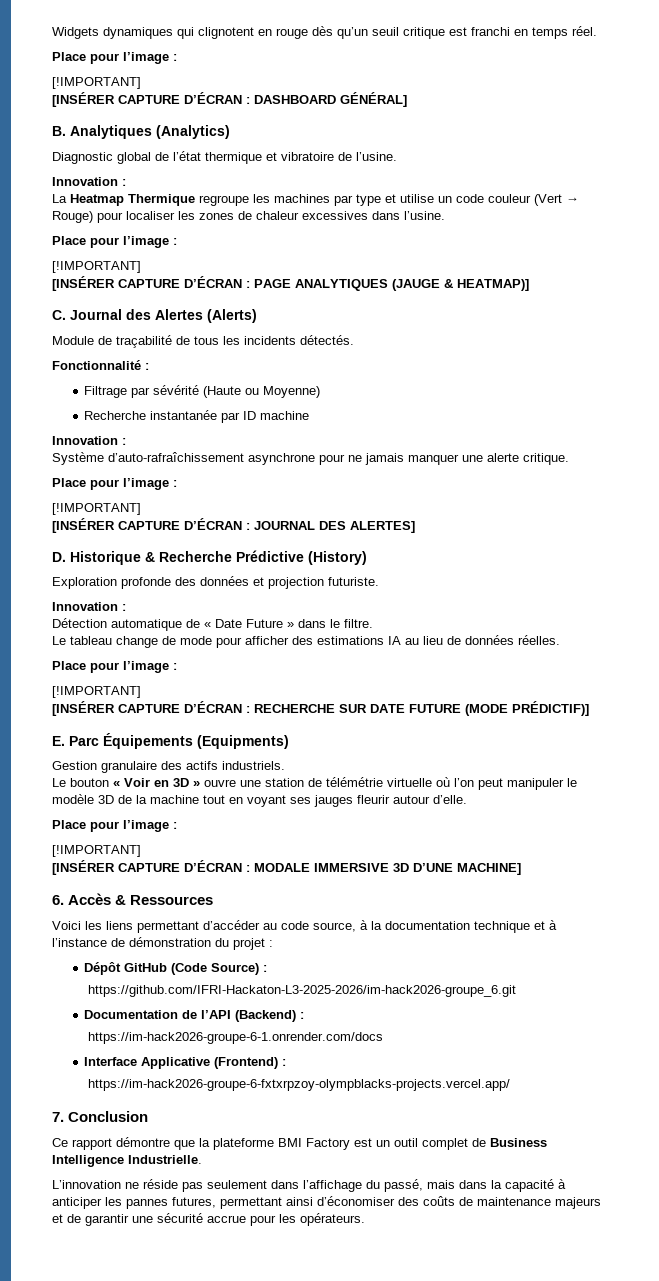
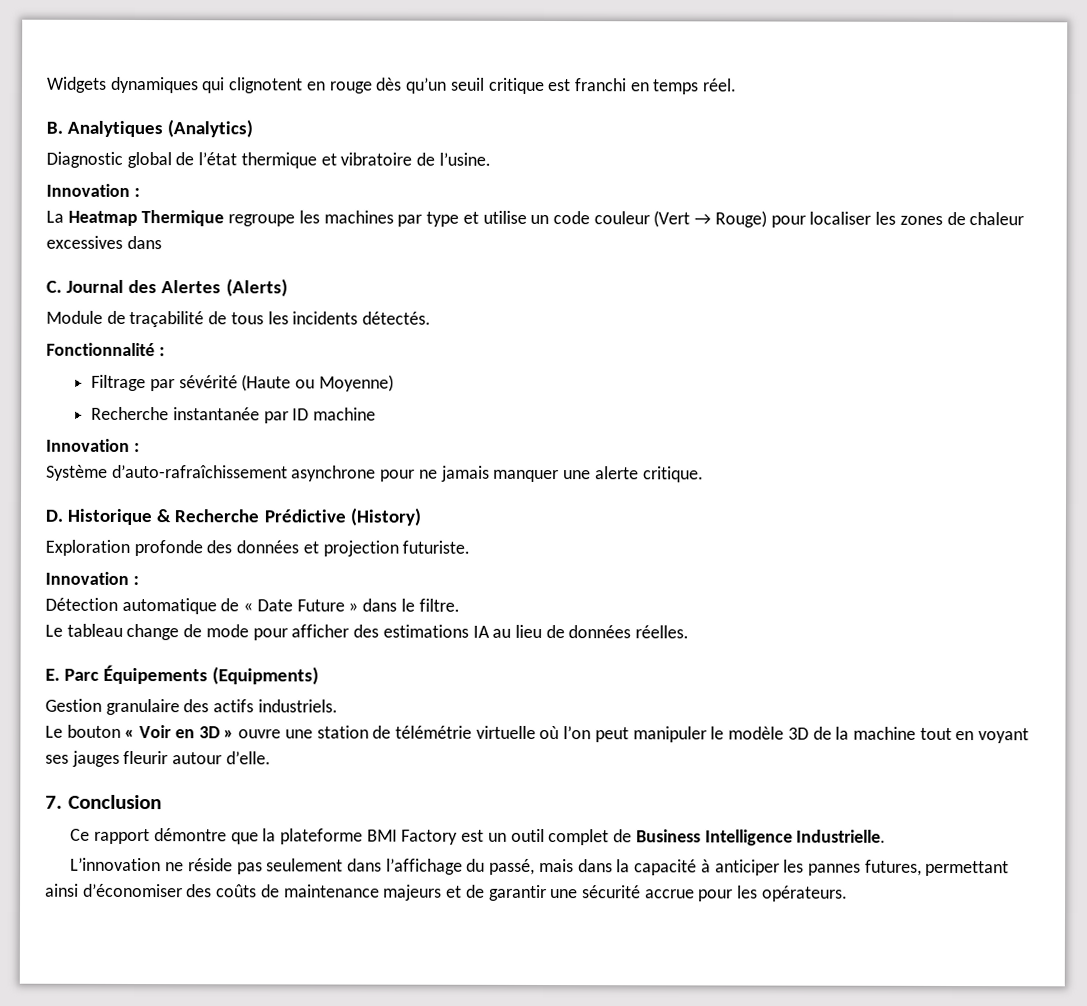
[52,52,177,64] [52,77,141,89] [52,92,407,107] // Place pour l’image : // [!IMPORTANT] // [INSÉRER CAPTURE D’ÉCRAN : DASHBOARD GÉNÉRAL] -> (738, 85) none
[404,211,445,220] [52,236,177,248] [52,261,141,273] [52,276,529,291] l’usine. // Place pour l’image : // [!IMPORTANT] // [INSÉRER CAPTURE D’ÉCRAN : PAGE ANALYTIQUES (JAUGE & HEATMAP)] -> (162, 242) none
[52,478,177,490] [52,503,141,515] [52,518,415,533] // Place pour l’image : // [!IMPORTANT] // [INSÉRER CAPTURE D’ÉCRAN : JOURNAL DES ALERTES] -> (704, 474) none
[52,661,177,673] [52,686,141,698] [52,701,589,716] // Place pour l’image : // [!IMPORTANT] // [INSÉRER CAPTURE D’ÉCRAN : RECHERCHE SUR DATE FUTURE (MODE PRÉDICTIF)] -> (690, 632) none
[52,820,177,832] [52,845,141,857] [52,860,521,875] [52,893,214,905] [52,920,557,933] [52,937,273,950] [84,962,268,975] [88,985,517,997] [84,1010,305,1022] [88,1032,384,1044] [84,1057,287,1069] [88,1079,511,1091] // Place pour l’image : // [!IMPORTANT] // [INSÉRER CAPTURE D’ÉCRAN : MODALE IMMERSIVE 3D D’UNE MACHINE] // 6. Accès & Ressources // Voici les liens permettant d’accéder au code source, à la documentation technique et à l’instance de démonstration du projet : // Dépôt GitHub (Code Source) : // https://github.com/IFRI-Hackaton-L3-2025-2026/im-hack2026-groupe_6.git // Documentation de l’API (Backend) : // https://im-hack2026-groupe-6-1.onrender.com/docs // Interface Applicative (Frontend) : // https://im-hack2026-groupe-6-fxtxrpzoy-olympblacks-projects.vercel.app/ -> (271, 758) none

